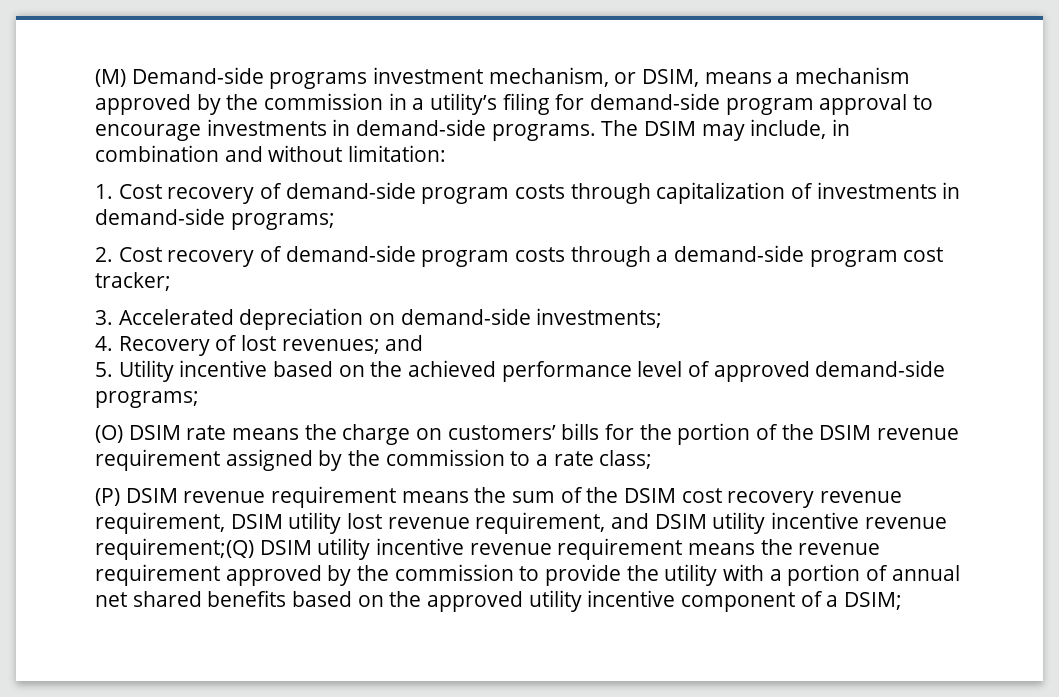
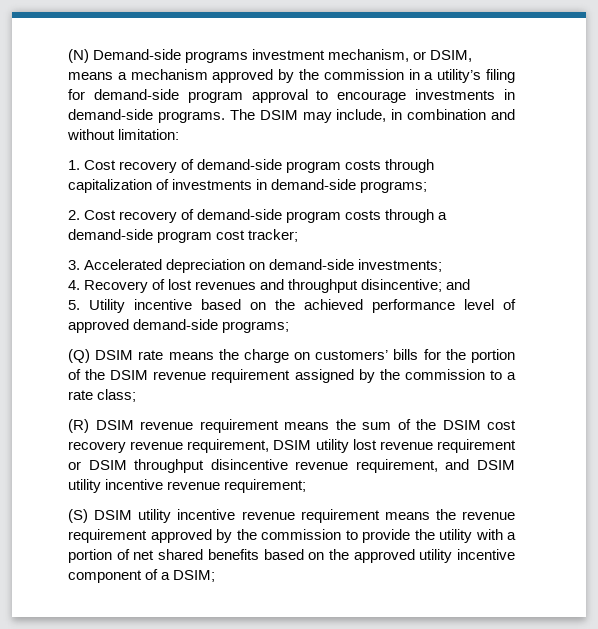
[95,69,126,87] (M) -> [68,49,89,63] (N)
[281,339,380,354] revenues; -> [195,279,443,293] revenues and throughput disincentive;
[95,425,123,443] (O) -> [68,349,90,363] (Q)
[95,488,120,506] (P) -> [68,419,89,433] (R)
(470, 523) none -> [437,439,516,453] [68,459,349,473] requirement or DSIM throughput disincentive revenue
[95,538,254,560] requirement;(Q) -> [224,479,307,493] [68,509,88,523] requirement; // (S)
[891,565,960,581] annual -> (130, 554) none

